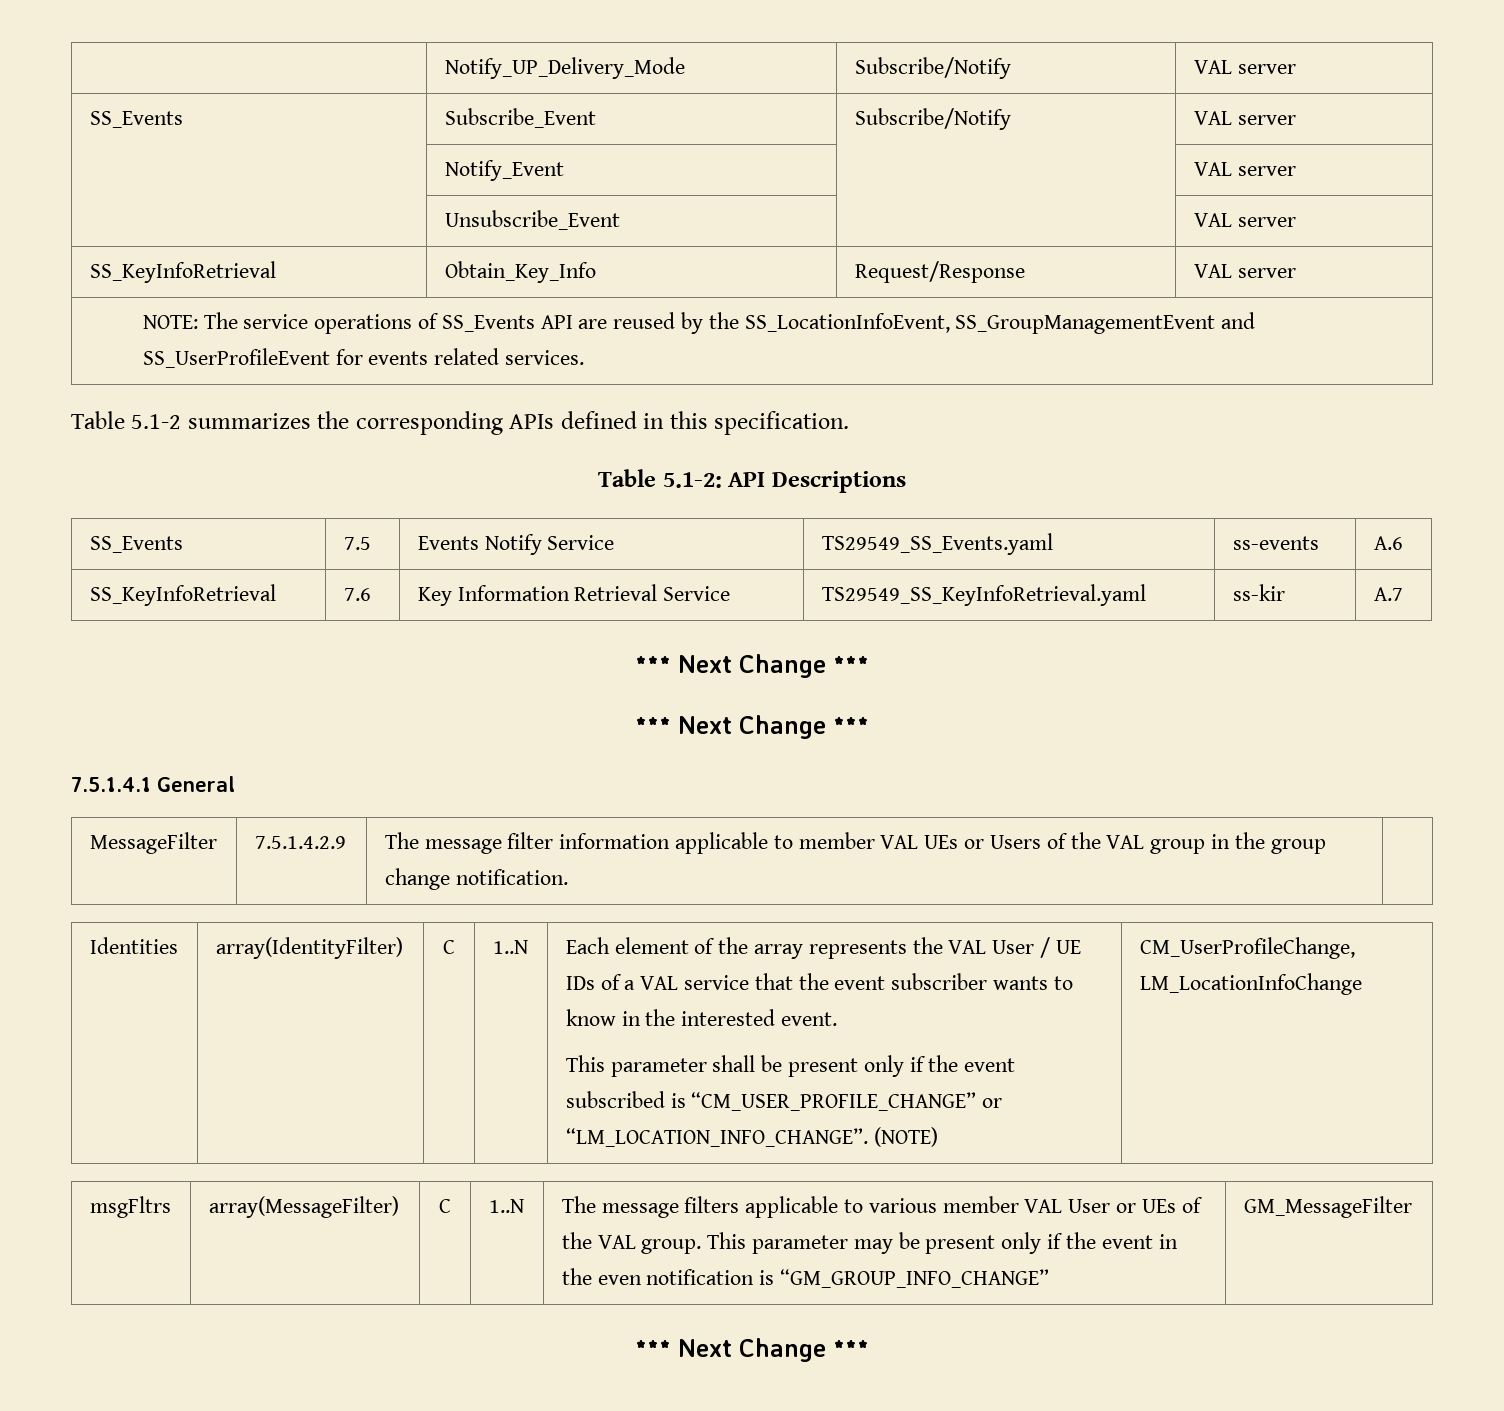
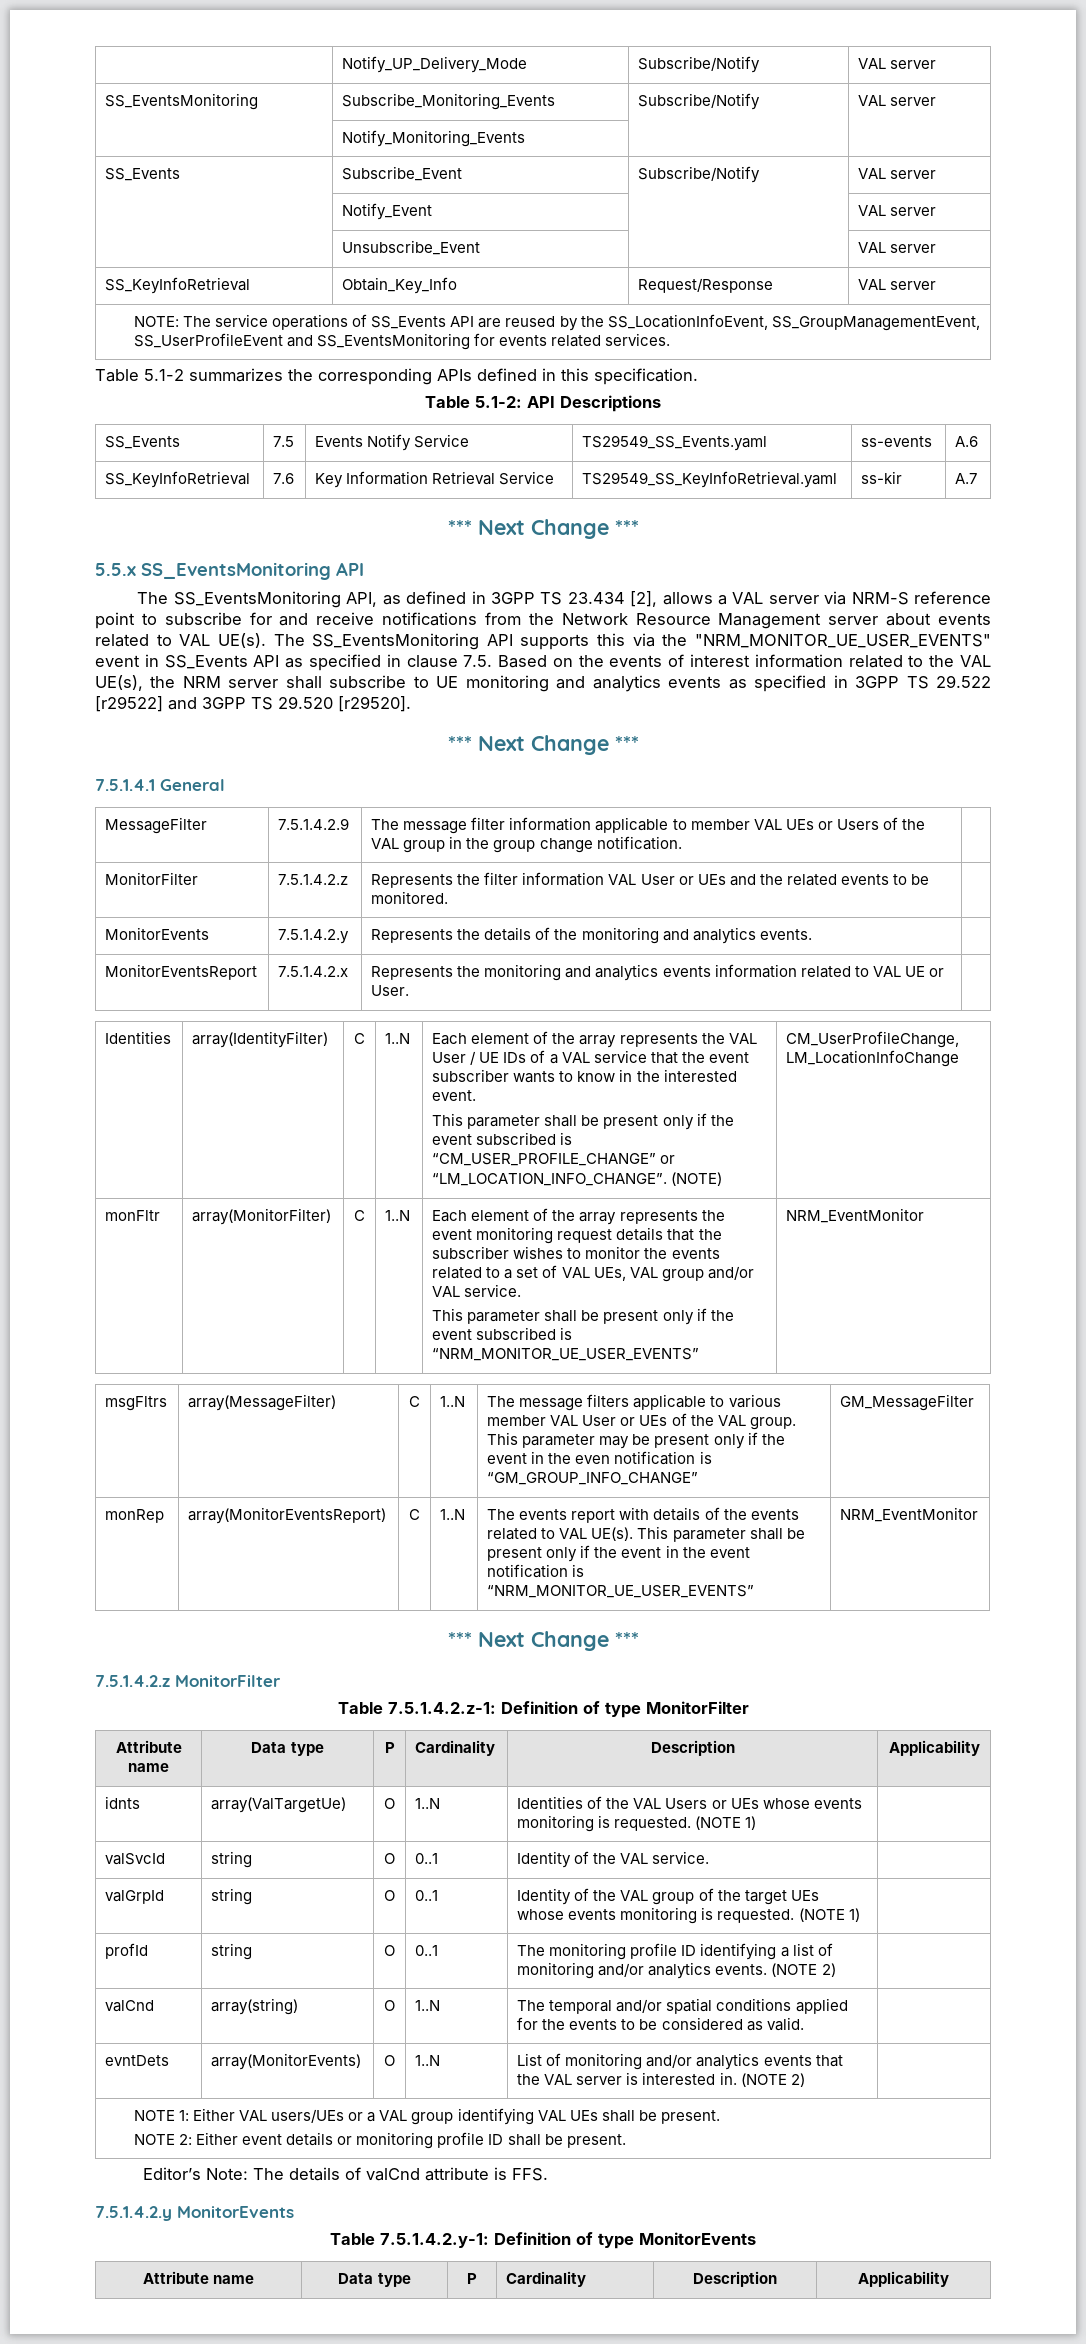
(1296, 69) none -> [105,93,259,110] [342,93,556,110] [638,93,761,110] [858,95,937,106] [342,130,526,147] // SS_EventsMonitoring | Subscribe_Monitoring_Events | Subscribe/Notify | VAL server // | Notify_Monitoring_Events | |
[955,312,1256,334] [142,348,330,368] SS_GroupManagementEvent and SS_UserProfileEvent -> [771,316,980,331] [134,333,471,350] SS_GroupManagementEvent, SS_UserProfileEvent and SS_EventsMonitoring
(869, 664) none -> [95,562,364,580] [137,591,991,608] [95,612,992,629] [95,633,991,650] [95,654,991,671] [95,675,992,692] [95,696,411,712] // 5.5.x SS_EventsMonitoring API // The SS_EventsMonitoring API, as defined in 3GPP TS 23.434 [2], allows a VAL server via NRM-S reference point to subscribe for and receive notifications from the Network Resource Management server about events related to VAL UE(s). The SS_EventsMonitoring API supports this via the "NRM_MONITOR_UE_USER_EVENTS" event in SS_Events API as specified in clause 7.5. Based on the events of interest information related to the VAL UE(s), the NRM server shall subscribe to UE monitoring and analytics events as specified in 3GPP TS 29.522 [r29522] and 3GPP TS 29.520 [r29520].
(568, 877) none -> [105,872,199,885] [278,874,349,885] [371,872,929,888] [371,891,449,904] [105,927,210,940] [278,929,350,944] [371,927,812,944] [105,964,258,980] [278,966,349,977] [371,964,944,981] [371,985,410,996] // MonitorFilter | 7.5.1.4.2.z | Represents the filter information VAL User or UEs and the related events to be monitored. | // MonitorEvents | 7.5.1.4.2.y | Represents the details of the monitoring and analytics events. | // MonitorEventsReport | 7.5.1.4.2.x | Represents the monitoring and analytics events information related to VAL UE or User. |
(1362, 984) none -> [105,1210,161,1221] [192,1208,332,1225] [354,1210,365,1221] [385,1210,411,1221] [432,1208,725,1225] [432,1227,722,1244] [432,1246,720,1259] [432,1265,754,1282] [432,1284,522,1297] [432,1308,734,1325] [432,1327,573,1340] [432,1348,700,1361] [786,1208,925,1223] // monFltr | array(MonitorFilter) | C | 1..N | Each element of the array represents the event monitoring request details that the subscriber wishes to monitor the events related to a set of VAL UEs, VAL group and/or VAL service. // This parameter shall be present only if the event subscribed is “NRM_MONITOR_UE_USER_EVENTS” | NRM_EventMonitor
[635,1338,869,1362] // *** Next Change *** -> [105,1509,165,1523] [188,1507,387,1524] [409,1509,420,1520] [440,1509,466,1520] [487,1507,799,1523] [487,1526,805,1542] [487,1545,750,1562] [487,1564,585,1578] [487,1585,755,1598] [840,1507,979,1522] [447,1631,639,1651] [95,1675,281,1687] [337,1701,749,1718] [115,1740,182,1753] [128,1763,169,1772] [251,1742,324,1756] [384,1742,395,1753] [415,1740,496,1756] [650,1740,735,1756] [888,1740,980,1756] [105,1796,141,1809] [211,1797,347,1813] [384,1798,395,1809] [415,1798,441,1809] [517,1796,862,1809] [517,1815,757,1832] [105,1853,166,1865] [211,1851,253,1868] [384,1853,395,1864] [415,1853,439,1864] [517,1851,710,1868] [105,1890,165,1904] [211,1888,253,1905] [384,1890,395,1901] [415,1890,439,1901] [517,1888,819,1905] [517,1907,860,1924] [105,1943,149,1959] [211,1943,253,1960] [384,1945,395,1956] [415,1945,439,1956] [517,1943,833,1960] [517,1962,836,1979] [105,2000,155,2012] [211,1998,299,2015] [384,2000,395,2011] [415,2000,441,2011] [517,1998,848,2014] [517,2017,804,2031] [105,2055,170,2066] [211,2053,362,2070] [384,2055,395,2066] [415,2055,441,2066] [517,2053,843,2070] [517,2072,805,2087] [134,2108,720,2125] [134,2132,626,2149] [142,2167,548,2181] [95,2206,294,2221] [330,2232,756,2249] [142,2271,255,2284] [338,2273,411,2287] [467,2273,477,2284] [506,2271,587,2287] [693,2271,777,2287] [858,2271,949,2287] // monRep | array(MonitorEventsReport) | C | 1..N | The events report with details of the events related to VAL UE(s). This parameter shall be present only if the event in the event notification is “NRM_MONITOR_UE_USER_EVENTS” | NRM_EventMonitor // *** Next Change *** // 7.5.1.4.2.z MonitorFilter // Table 7.5.1.4.2.z-1: Definition of type MonitorFilter // Attribute name | Data type | P | Cardinality | Description | Applicability // idnts | array(ValTargetUe) | O | 1..N | Identities of the VAL Users or UEs whose events monitoring is requested. (NOTE 1) | // valSvcId | string | O | 0..1 | Identity of the VAL service. | // valGrpId | string | O | 0..1 | Identity of the VAL group of the target UEs whose events monitoring is requested. (NOTE 1) | // profId | string | O | 0..1 | The monitoring profile ID identifying a list of monitoring and/or analytics events. (NOTE 2) | // valCnd | array(string) | O | 1..N | The temporal and/or spatial conditions applied for the events to be considered as valid. | // evntDets | array(MonitorEvents) | O | 1..N | List of monitoring and/or analytics events that the VAL server is interested in. (NOTE 2) | // NOTE 1: Either VAL users/UEs or a VAL group identifying VAL UEs shall be present. // NOTE 2: Either event details or monitoring profile ID shall be present. // Editor’s Note: The details of valCnd attribute is FFS. // 7.5.1.4.2.y MonitorEvents // Table 7.5.1.4.2.y-1: Definition of type MonitorEvents // Attribute name | Data type | P | Cardinality | Description | Applicability

